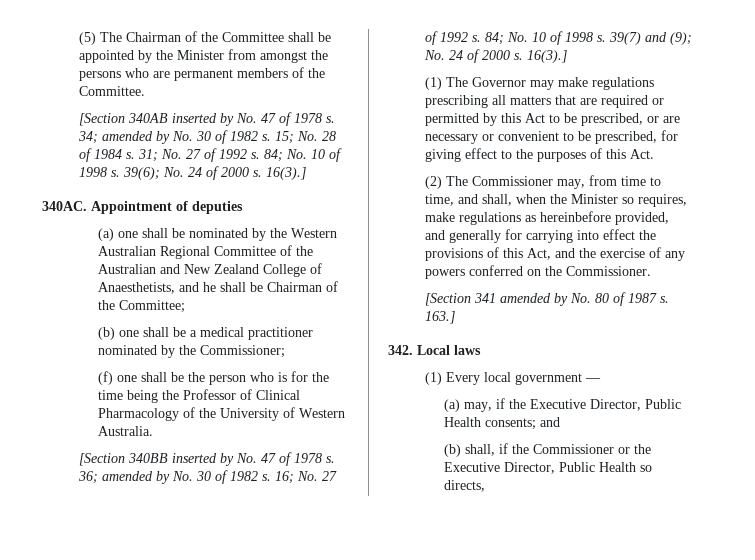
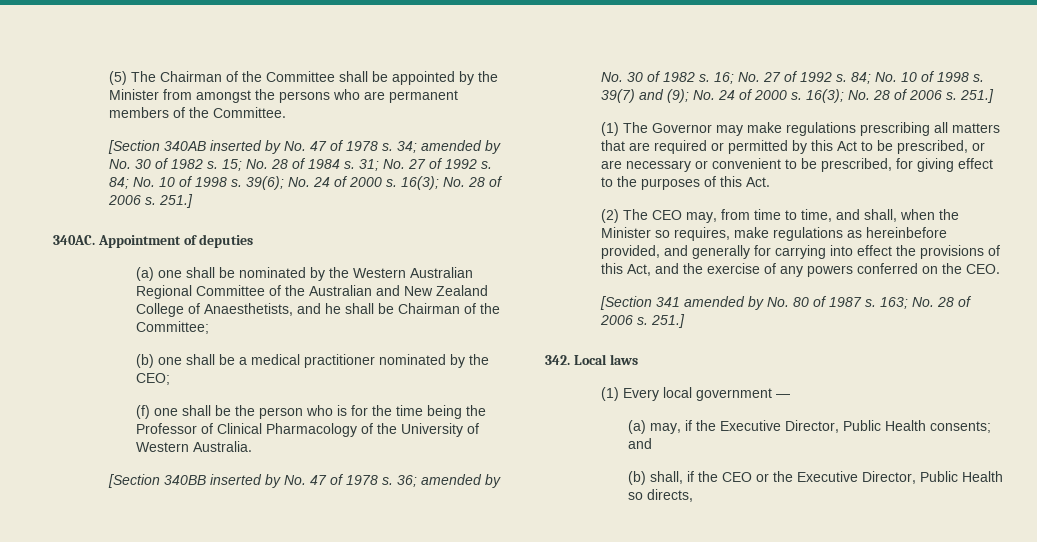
[266,167,307,180] 16(3).] -> [400,176,503,190] [107,194,193,208] 16(3); No. 28 of 2006 s. 251.]
[199,345,285,358] Commissioner; -> [136,373,171,385] CEO;
[527,50,568,63] 16(3).] -> [805,89,994,103] 16(3); No. 28 of 2006 s. 251.]
[472,176,554,186] Commissioner -> [651,210,682,220] CEO
[566,266,652,276] Commissioner. -> [965,264,1000,274] CEO.
[425,311,456,324] 163.] -> [879,296,972,309] [599,314,685,328] 163; No. 28 of 2006 s. 251.]
[532,444,614,454] Commissioner -> [722,472,753,482] CEO

